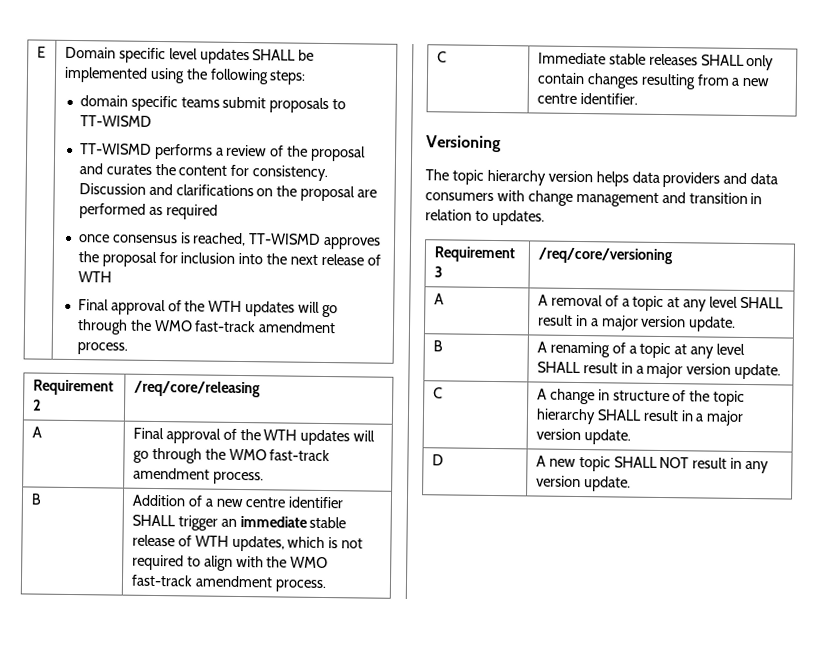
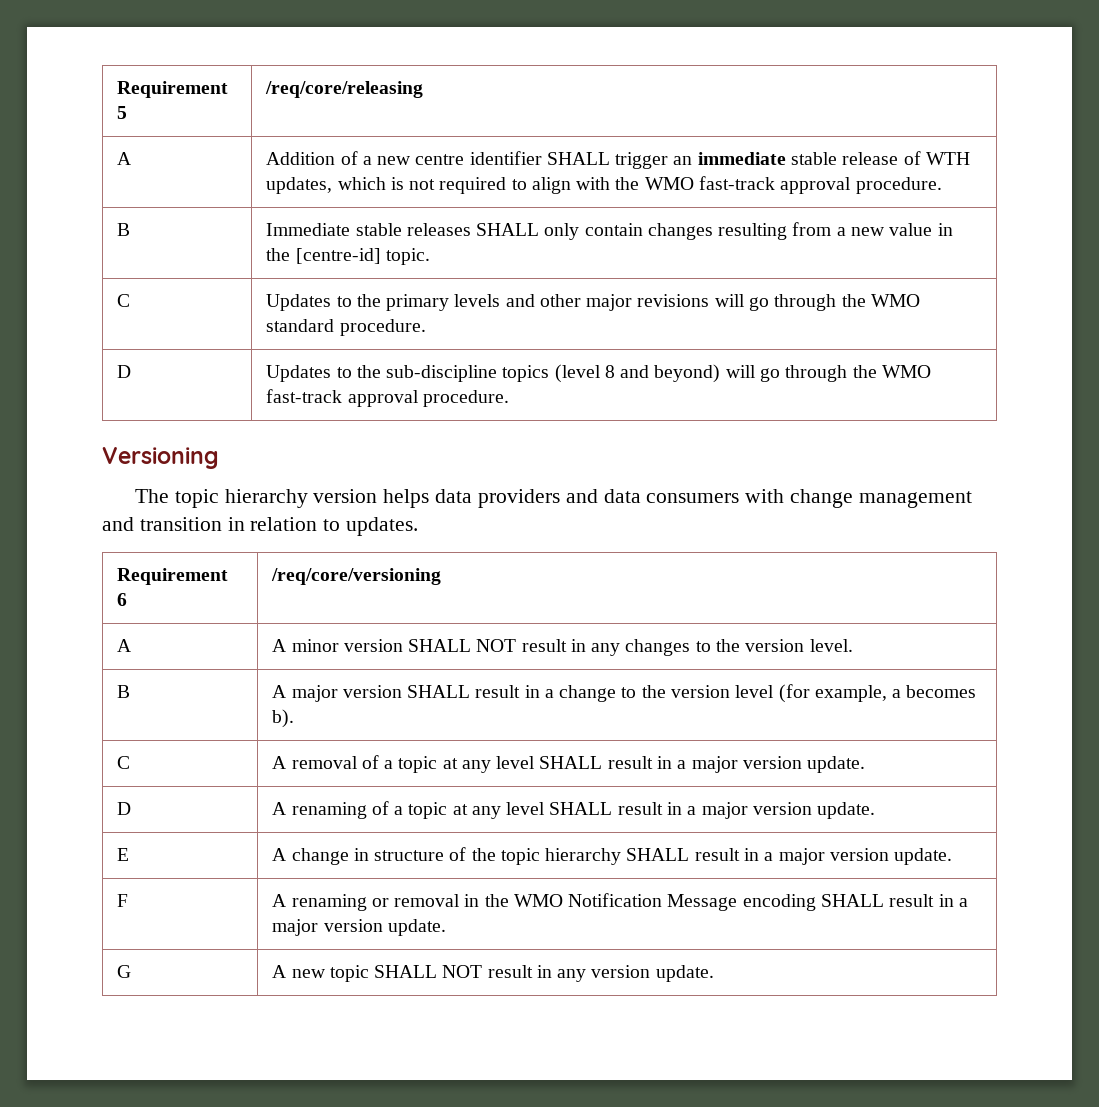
[36,46,46,58] [64,46,315,65] [63,66,307,85] [79,95,347,114] [79,115,152,127] [79,143,367,162] [78,163,329,182] [78,183,378,202] [78,203,218,220] [78,232,382,250] [77,251,382,268] [77,271,112,283] [77,299,339,318] [76,319,337,335] [76,342,128,355] [32,379,114,396] [32,399,42,411] [133,380,261,398] [31,426,42,438] [132,427,376,446] [132,447,331,464] [132,467,264,485] [30,493,42,505] E | Domain specific level updates SHALL be implemented using the following steps: // domain specific teams submit proposals to TT-WISMD // TT-WISMD performs a review of the proposal and curates the content for consistency. Discussion and clarifications on the proposal are performed as required // once consensus is reached, TT-WISMD approves the proposal for inclusion into the next release of WTH // Final approval of the WTH updates will go through the WMO fast-track amendment process. // Requirement 2 | /req/core/releasing // A | Final approval of the WTH updates will go through the WMO fast-track amendment process. // B -> [117,81,229,98] [117,106,128,119] [265,81,424,98] [117,152,132,165] Requirement 5 | /req/core/releasing // A
[194,575,327,593] [436,51,447,63] amendment process. // C -> [780,177,942,194] [117,223,131,236] approval procedure. // B
[536,93,638,105] centre identifier. -> [889,223,953,236] [266,248,430,265] [117,294,131,307] [266,294,920,311] [266,319,426,336] [117,365,132,378] [266,364,931,383] [266,389,509,407] value in the [centre-id] topic. // C | Updates to the primary levels and other major revisions will go through the WMO standard procedure. // D | Updates to the sub-discipline topics (level 8 and beyond) will go through the WMO fast-track approval procedure.
[433,266,443,278] 3 -> [117,593,128,606] 6
(444, 299) none -> [272,639,853,656] [117,685,131,698] [272,684,977,703] [272,709,295,728] [117,756,131,769] | A minor version SHALL NOT result in any changes to the version level. // B | A major version SHALL result in a change to the version level (for example, a becomes b). // C
[432,340,443,352] B -> [117,802,132,815] D
[432,387,443,399] C -> [117,848,130,861] E
[431,454,444,466] D -> [117,894,129,907] [272,893,968,911] [272,919,446,936] [117,965,132,978] F | A renaming or removal in the WMO Notification Message encoding SHALL result in a major version update. // G

